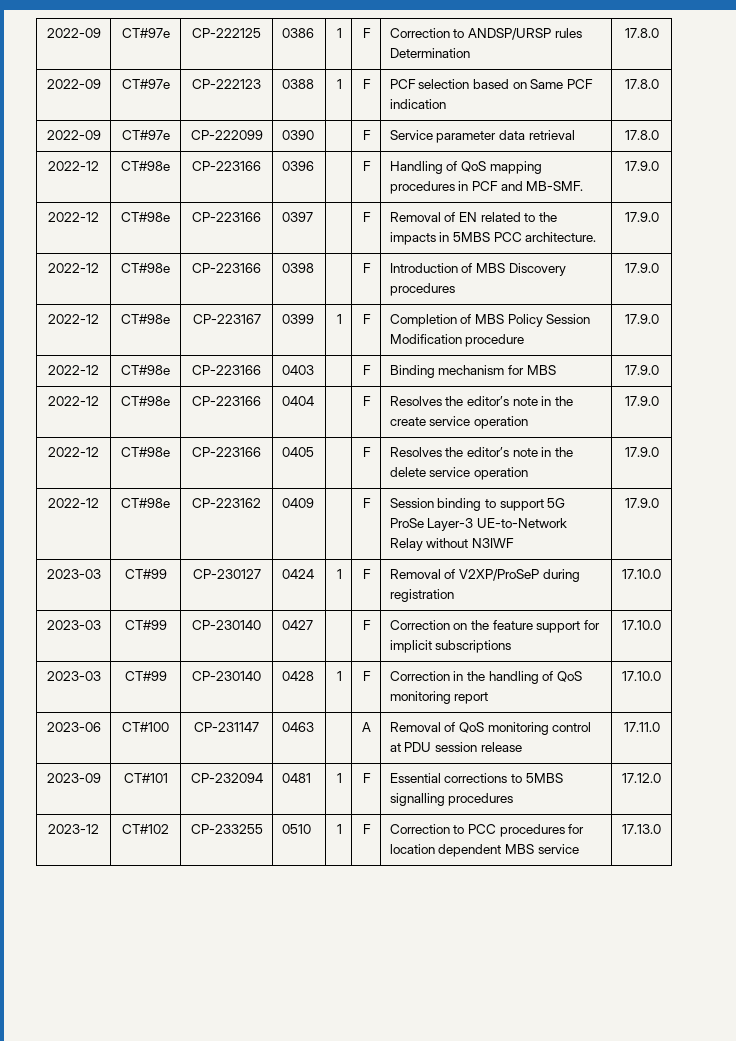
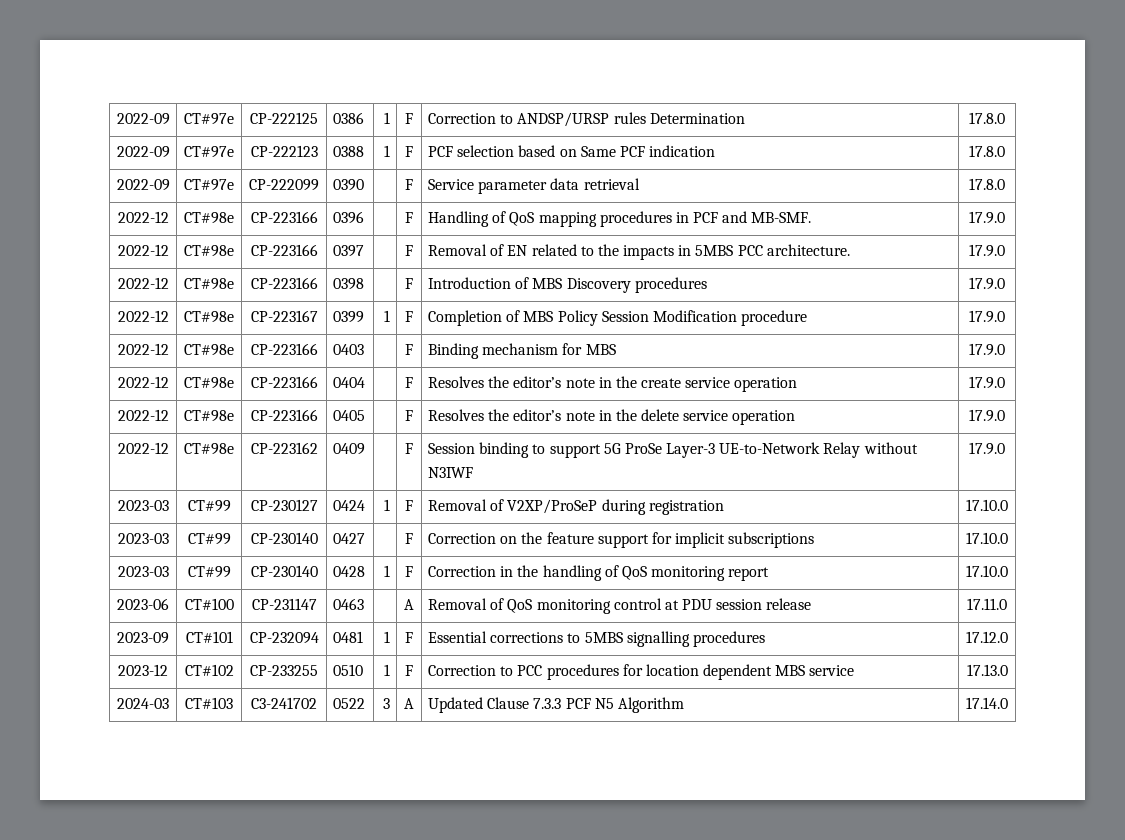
(661, 829) none -> [117,698,169,709] [185,697,233,709] [250,697,317,709] [332,698,365,709] [383,698,391,709] [404,698,414,709] [427,697,684,713] [966,697,1008,709] // 2024-03 | CT#103 | C3-241702 | 0522 | 3 | A | Updated Clause 7.3.3 PCF N5 Algorithm | 17.14.0

